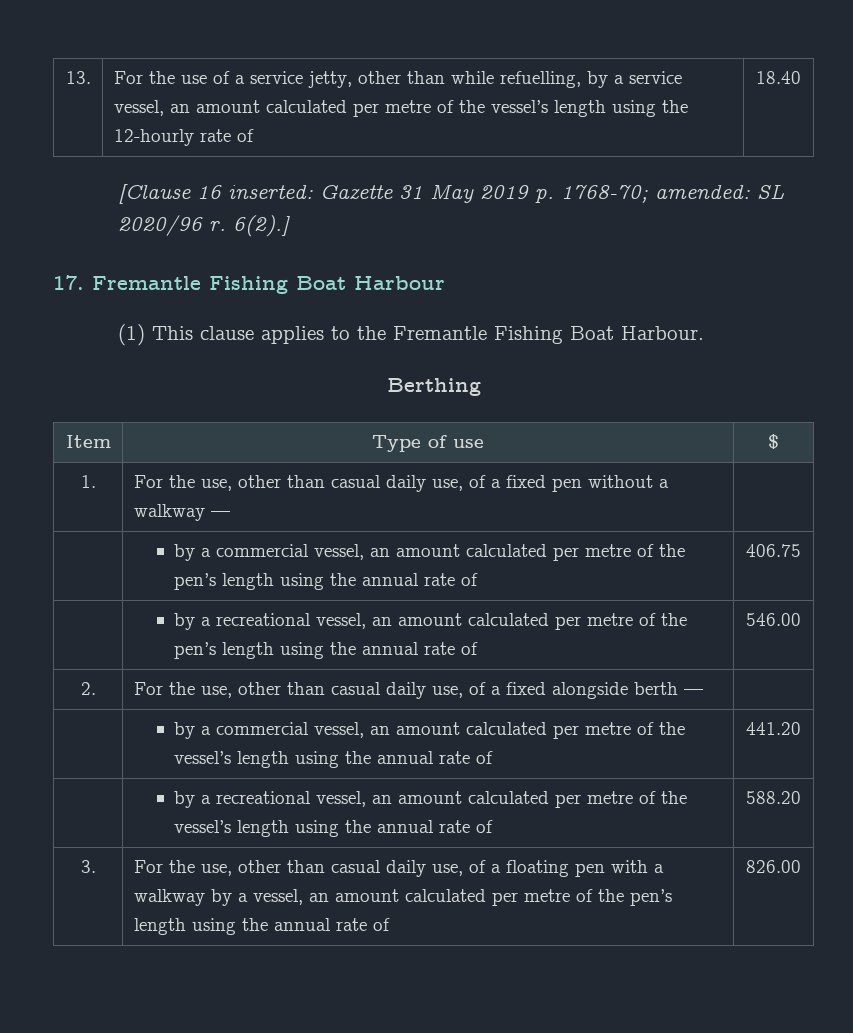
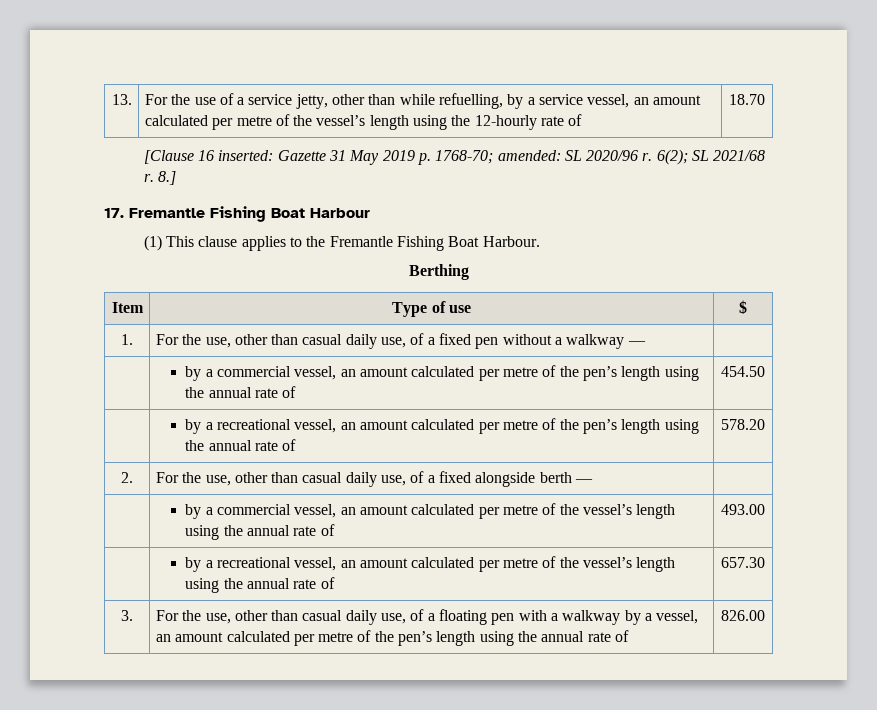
[756,71,801,84] 18.40 -> [729,94,765,105] 18.70
[233,215,291,237] 6(2).] -> [656,149,766,165] [143,171,176,185] 6(2); SL 2021/68 r. 8.]
[746,544,801,557] 406.75 -> [721,366,765,377] 454.50
[746,613,801,626] 546.00 -> [721,419,765,430] 578.20
[746,722,801,735] 441.20 -> [721,504,765,515] 493.00
[746,791,801,804] 588.20 -> [721,557,765,568] 657.30

